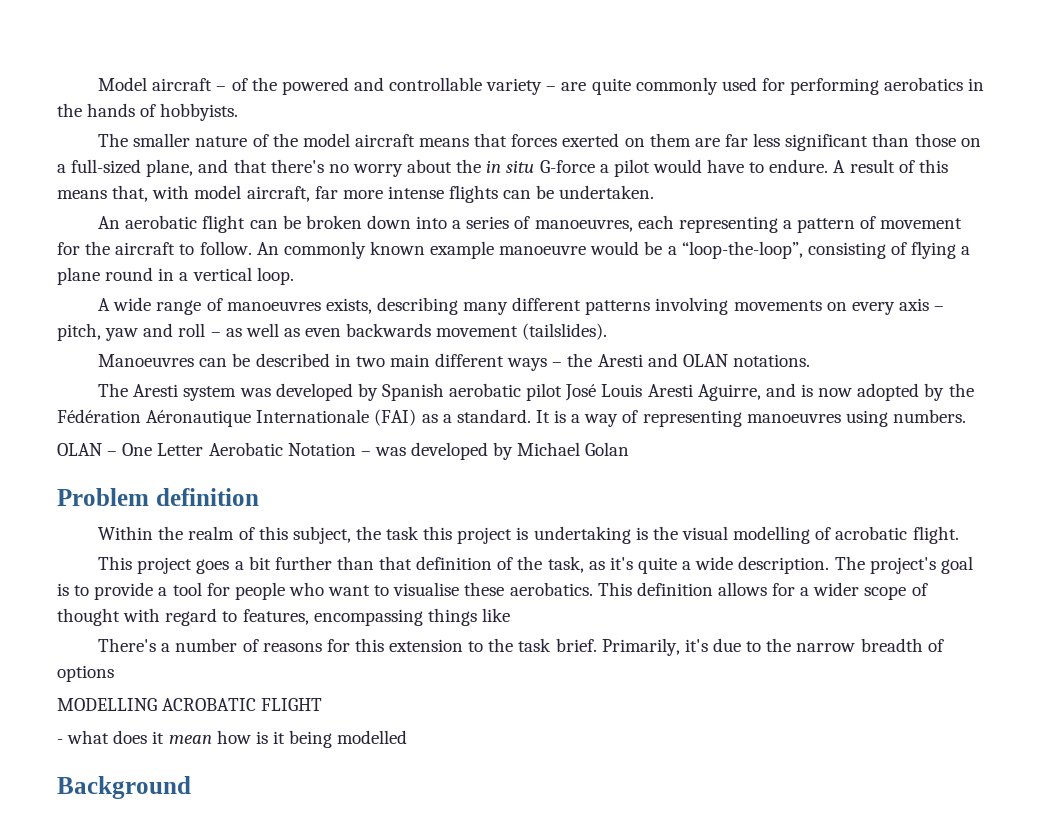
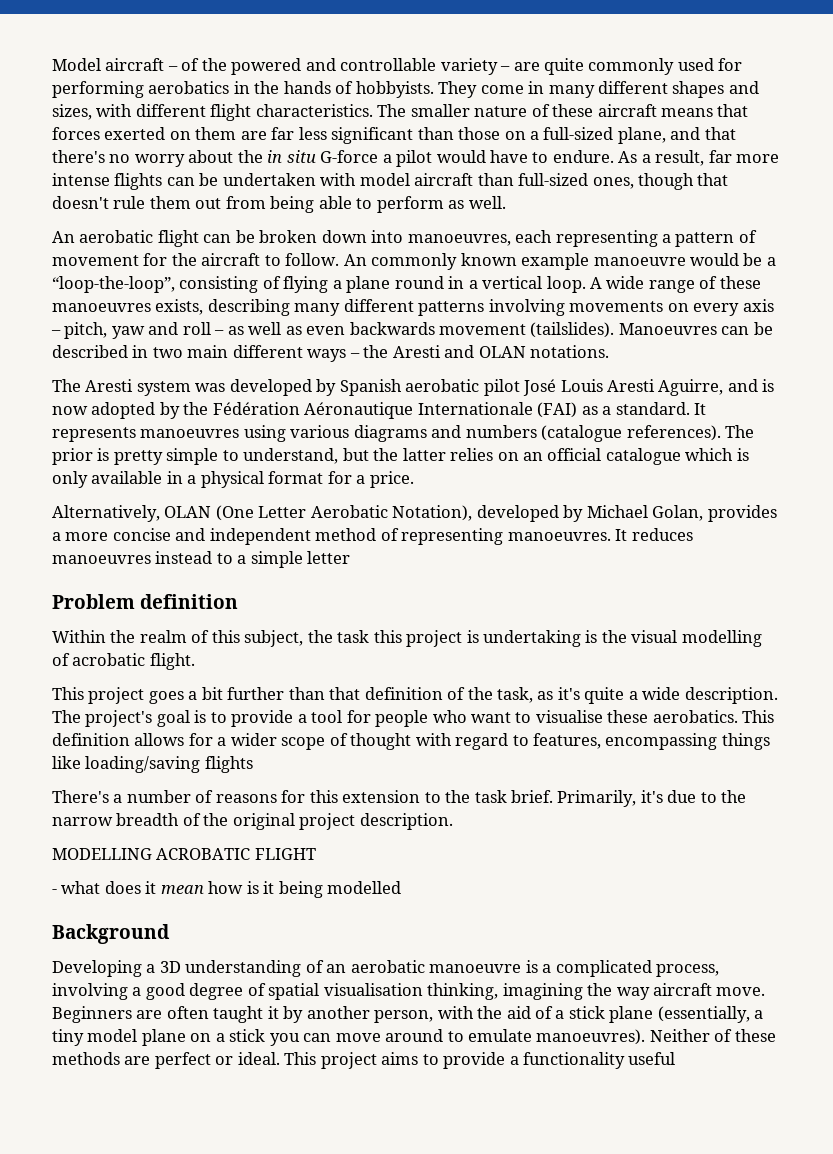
(239, 112) // -> [438,81,759,98] [52,104,373,121] They come in many different shapes and sizes, with different flight characteristics.
[272,133,350,147] the model -> [552,104,594,117] these
[833,159,948,173] [57,185,310,202] A result of this means that, with model aircraft, -> [618,150,705,166] As a result,
[559,185,655,199] undertaken. -> [222,173,729,190] [52,196,506,213] undertaken with model aircraft than full-sized ones, though that doesn't rule them out from being able to perform as well.
[452,216,531,229] a series of -> (404, 236) none
(294, 276) // -> (586, 284) none
(223, 304) none -> [719,276,761,289] these
(608, 331) // -> (615, 330) none
[554,409,966,427] [57,442,630,460] is a way of representing manoeuvres using numbers. // OLAN – One Letter Aerobatic Notation – was developed by Michael Golan -> [52,425,755,442] [52,448,749,465] [52,471,414,488] [52,505,777,522] [52,528,693,545] [52,551,351,568] represents manoeuvres using various diagrams and numbers (catalogue references). The prior is pretty simple to understand, but the latter relies on an official catalogue which is only available in a physical format for a price. // Alternatively, OLAN (One Letter Aerobatic Notation), developed by Michael Golan, provides a more concise and independent method of representing manoeuvres. It reduces manoeuvres instead to a simple letter
(510, 615) none -> [85,756,253,773] loading/saving flights
[57,665,114,682] options -> [203,813,453,830] the original project description.
(191, 787) none -> [52,960,720,977] [52,983,766,1000] [52,1006,764,1023] [52,1029,776,1046] [52,1052,676,1069] // Developing a 3D understanding of an aerobatic manoeuvre is a complicated process, involving a good degree of spatial visualisation thinking, imagining the way aircraft move. Beginners are often taught it by another person, with the aid of a stick plane (essentially, a tiny model plane on a stick you can move around to emulate manoeuvres). Neither of these methods are perfect or ideal. This project aims to provide a functionality useful

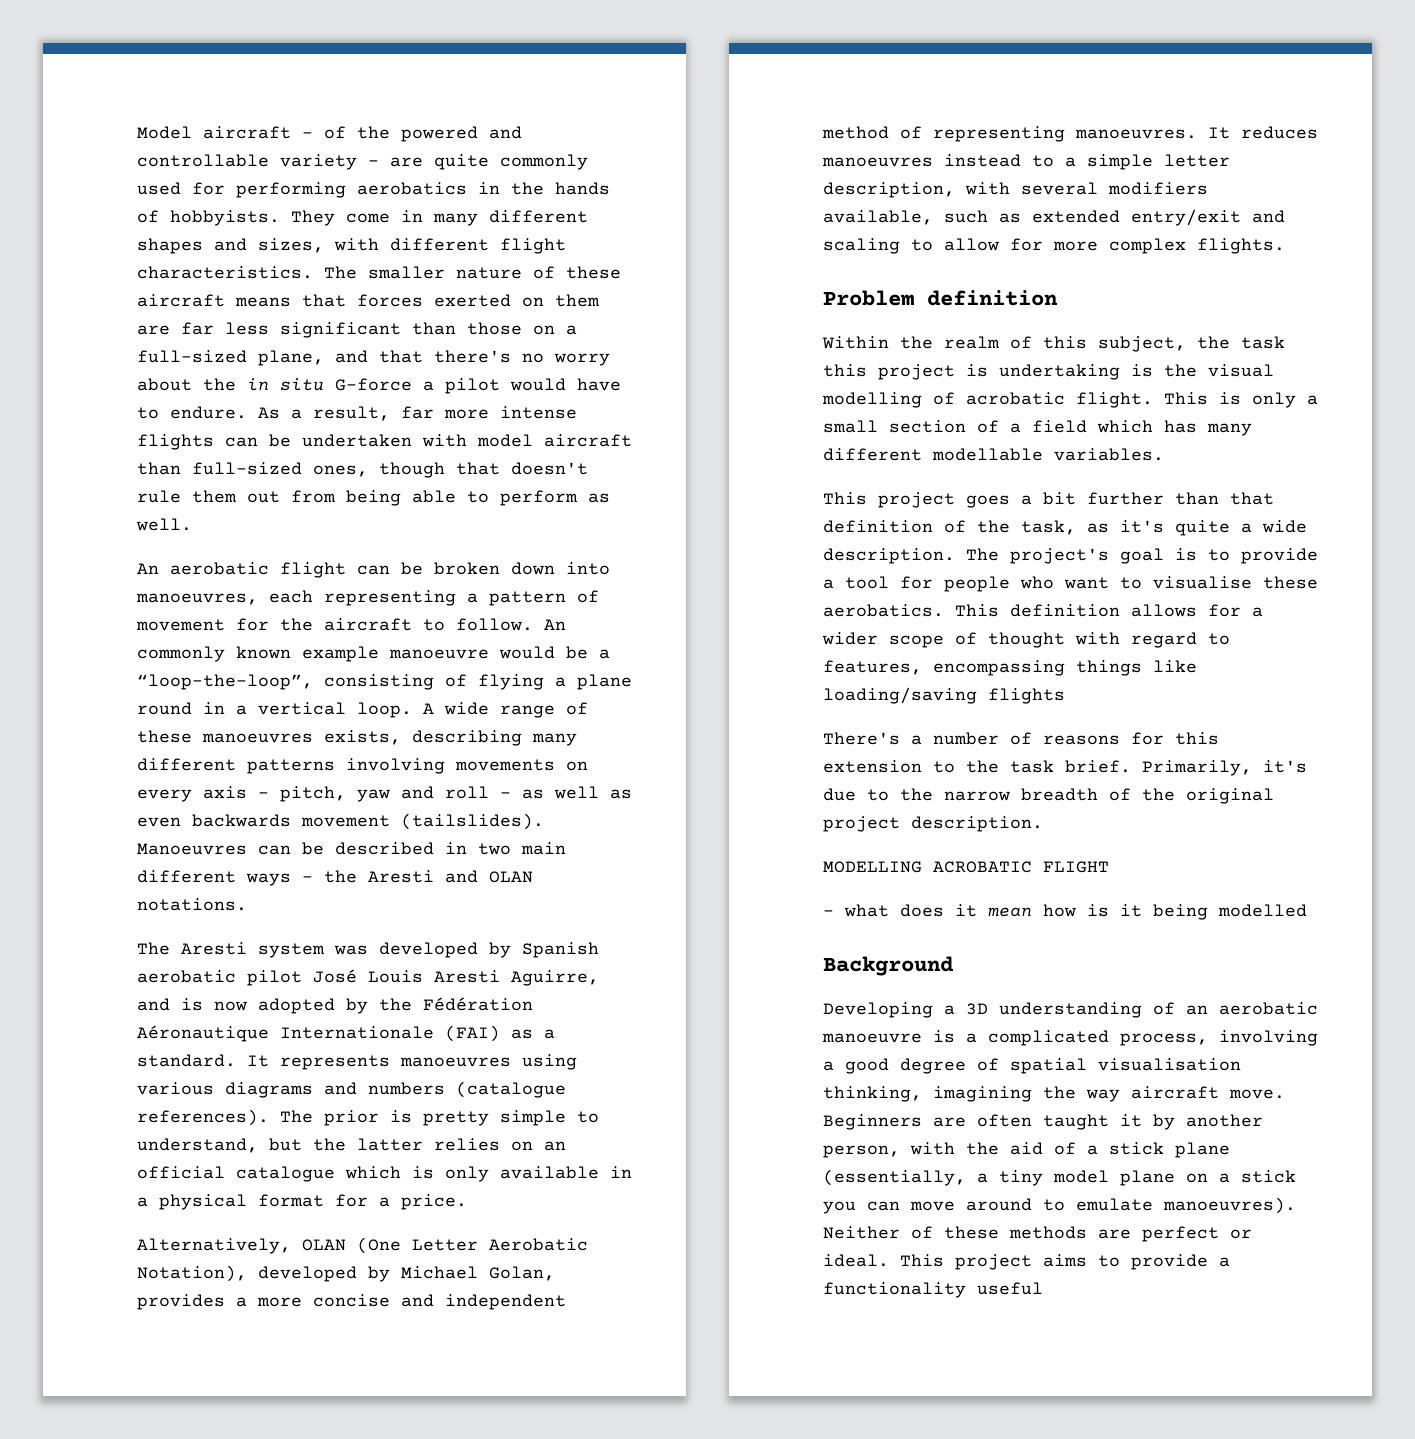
(351, 557) none -> [823,182,1208,198] [823,209,1285,226] [823,238,1285,254] description, with several modifiers available, such as extended entry/exit and scaling to allow for more complex flights.
(195, 661) none -> [1164,392,1318,408] [823,420,1252,436] [823,448,1164,461] This is only a small section of a field which has many different modellable variables.

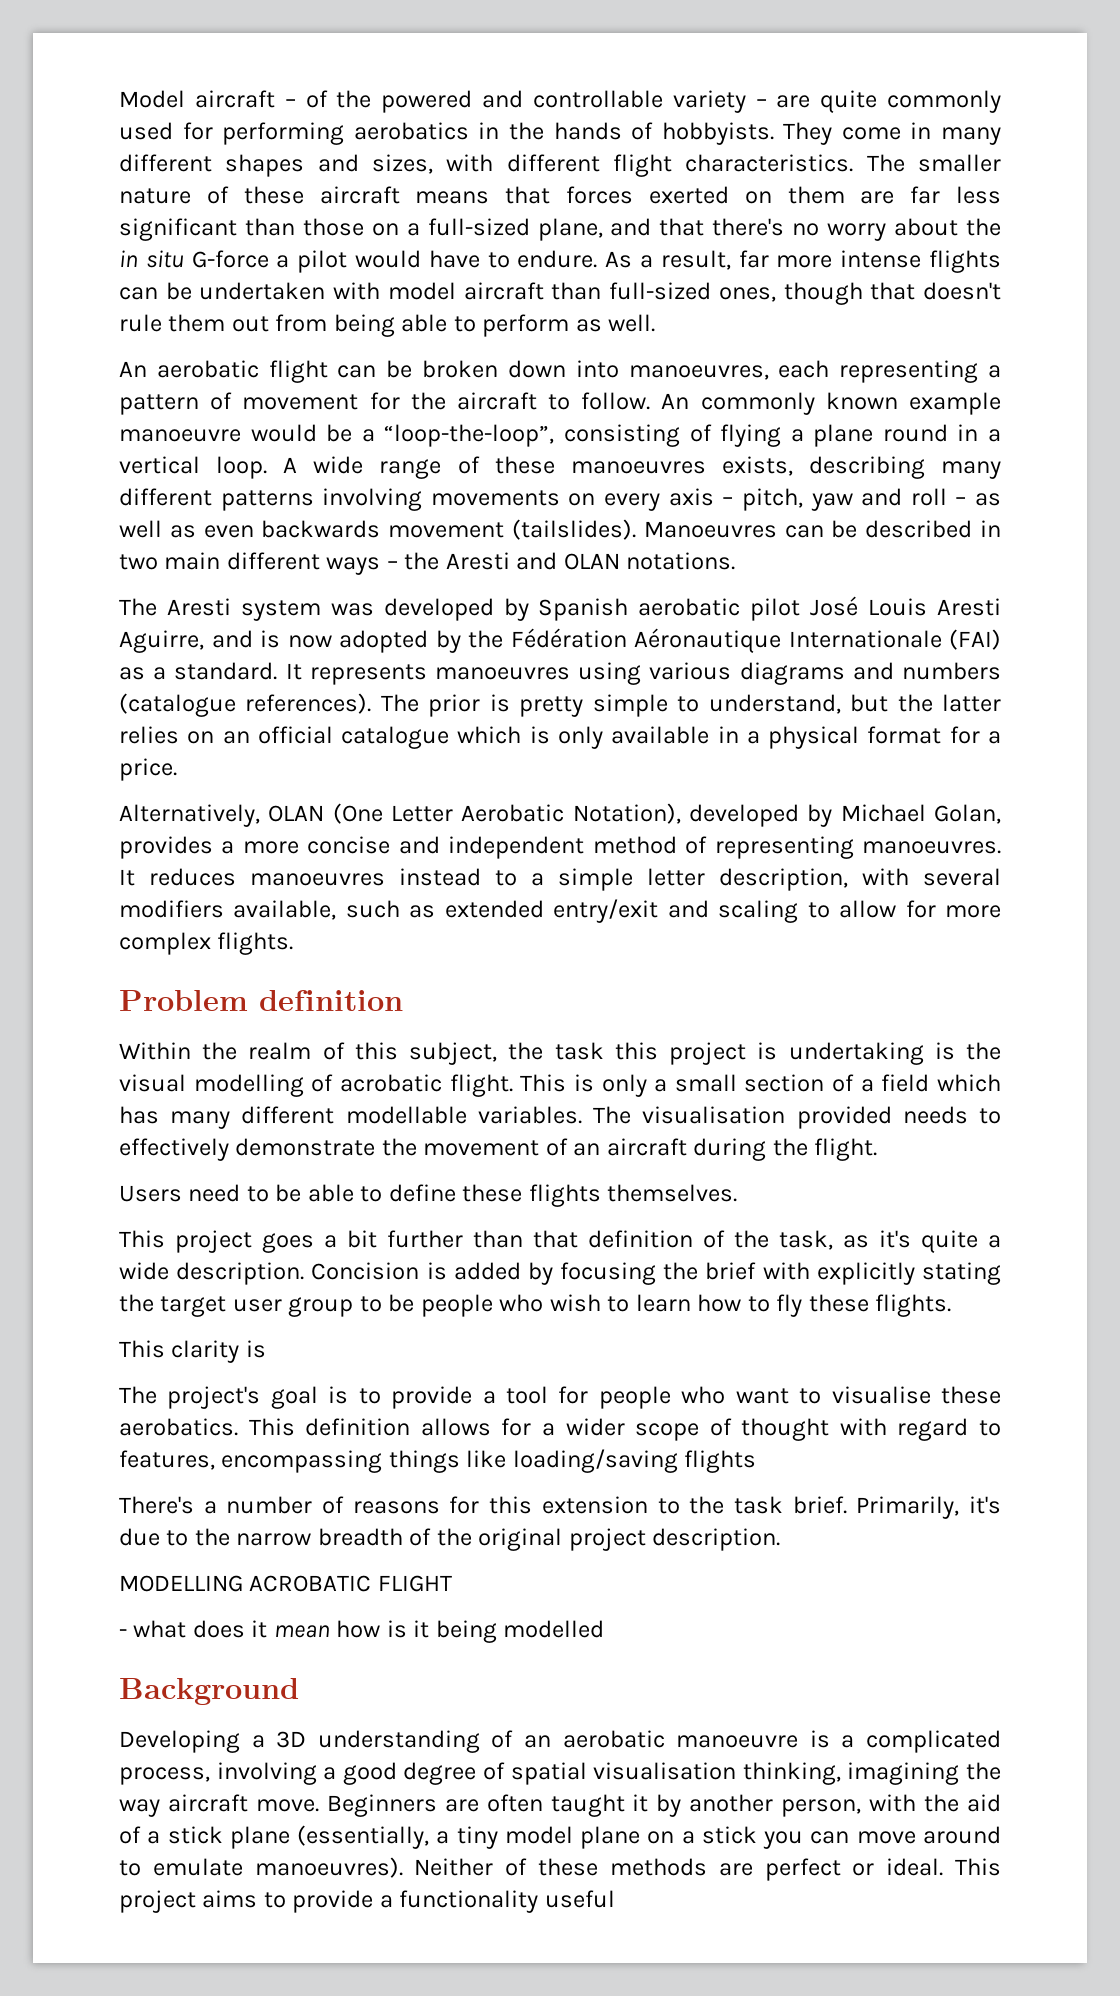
(1164, 454) none -> [593,1106,1001,1129] [119,1138,878,1161] [119,1184,738,1207] The visualisation provided needs to effectively demonstrate the movement of an aircraft during the flight. // Users need to be able to define these flights themselves.
(955, 556) none -> [311,1262,1001,1285] [119,1294,952,1317] [119,1340,266,1363] Concision is added by focusing the brief with explicitly stating the target user group to be people who wish to learn how to fly these flights. // This clarity is //

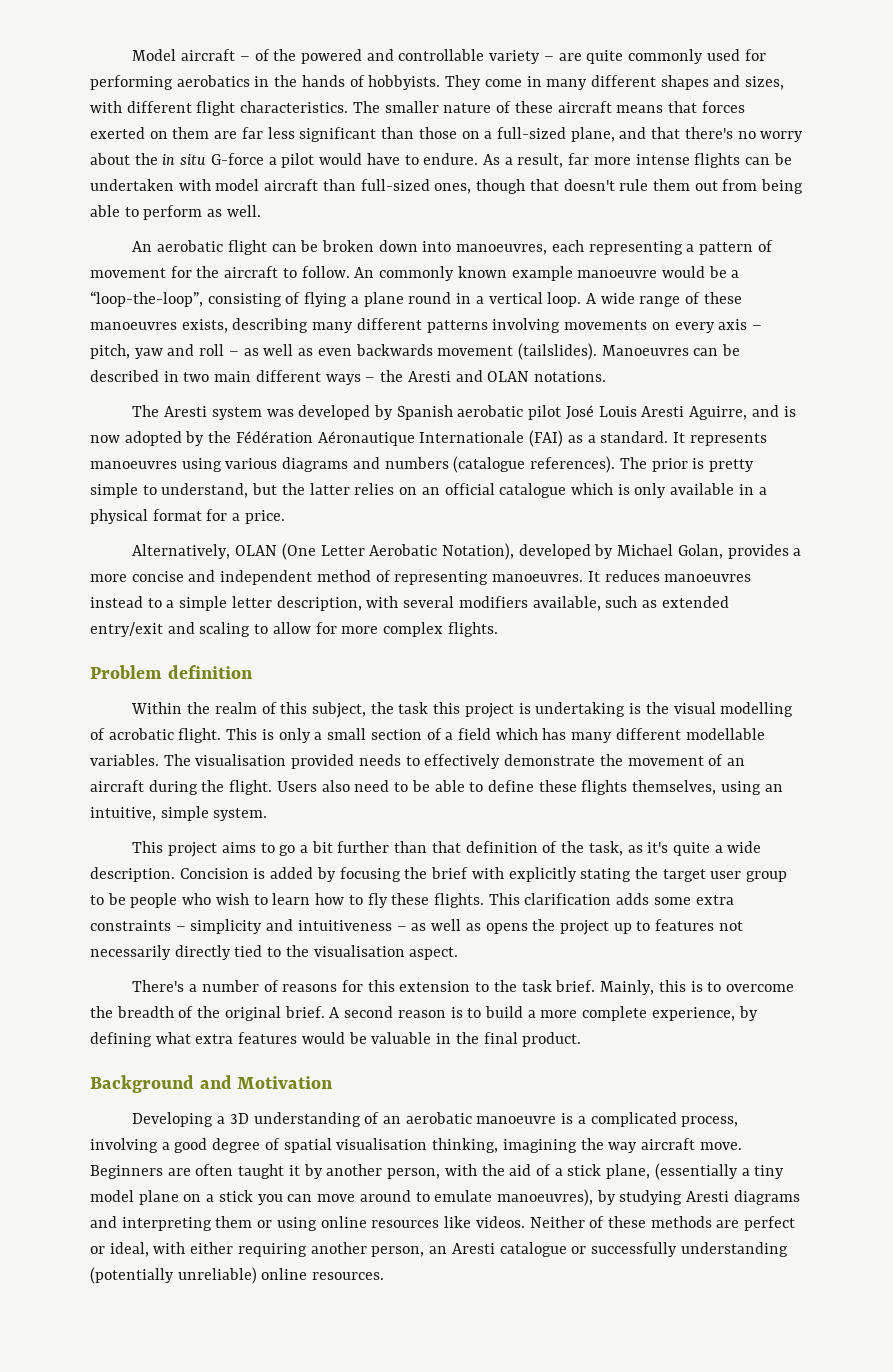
[119,1185,182,1202] // Users -> [276,780,350,792] Users also
[607,1184,738,1202] [119,1230,314,1253] themselves. // This project goes -> [632,780,783,795] [90,806,268,821] [132,841,296,857] themselves, using an intuitive, simple system. // This project aims to go
[119,1340,266,1363] [119,1386,1002,1409] [119,1418,1002,1441] [119,1449,757,1473] // This clarity is // The project's goal is to provide a tool for people who want to visualise these aerobatics. This definition allows for a wider scope of thought with regard to features, encompassing things like loading/saving flights -> [488,893,734,905] [90,919,743,935] [90,945,459,960] This clarification adds some extra constraints – simplicity and intuitiveness – as well as opens the project up to features not necessarily directly tied to the visualisation aspect.
[856,1496,1002,1519] [119,1528,781,1551] [119,1575,452,1592] [119,1620,605,1643] Primarily, it's due to the narrow breadth of the original project description. // MODELLING ACROBATIC FLIGHT // - what does it mean how is it being modelled -> [600,980,794,995] [90,1006,758,1021] [90,1032,582,1047] Mainly, this is to overcome the breadth of the original brief. A second reason is to build a more complete experience, by defining what extra features would be valuable in the final product.
(299, 1691) none -> [199,1075,334,1089] and Motivation
[229,1825,430,1849] plane (essentially, -> [606,1163,738,1180] plane, (essentially
[254,1857,403,1878] manoeuvres). -> [496,1189,800,1206] [90,1216,525,1231] manoeuvres), by studying Aresti diagrams and interpreting them or using online resources like videos.
[886,1858,1002,1876] [119,1890,615,1913] ideal. This project aims to provide a functionality useful -> [109,1242,788,1257] [90,1267,385,1284] ideal, with either requiring another person, an Aresti catalogue or successfully understanding (potentially unreliable) online resources.

